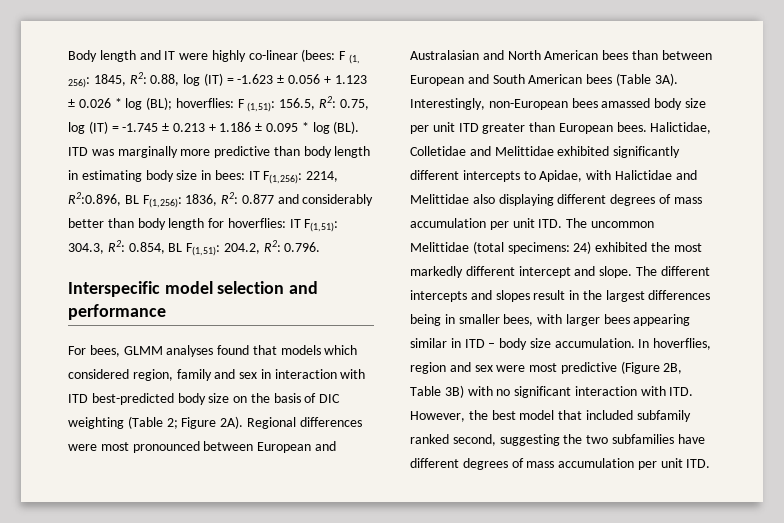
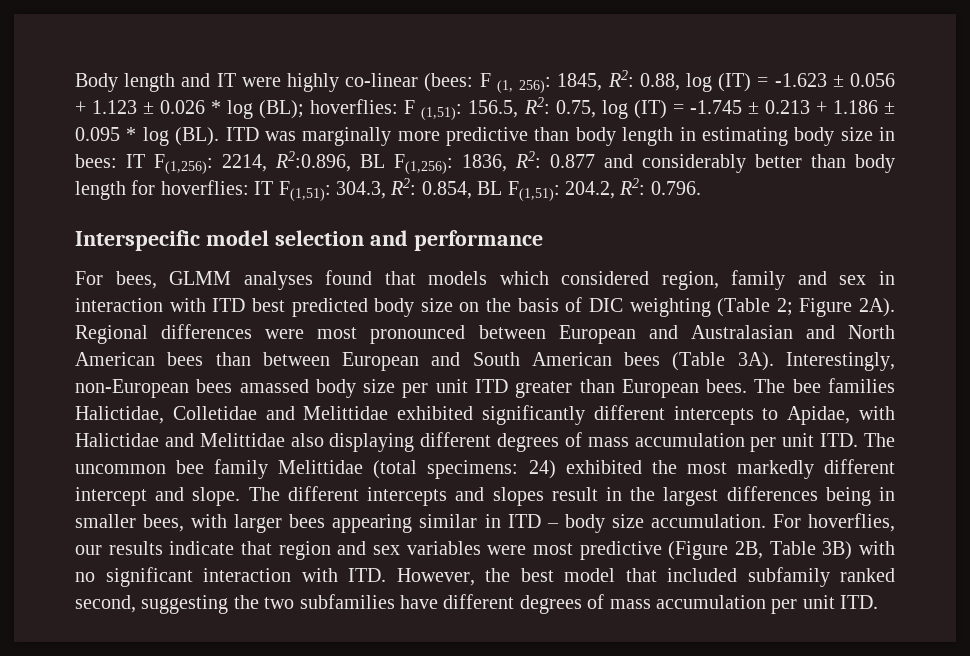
[91,393,174,405] best-predicted -> [251,298,368,317] best predicted
(647, 127) none -> [754,378,896,393] The bee families
(654, 224) none -> [176,459,269,479] bee family
[638,338,712,350] In hoverflies, -> [772,513,895,532] [75,541,272,555] For hoverflies, our results indicate that
(493, 368) none -> [406,541,481,555] variables

